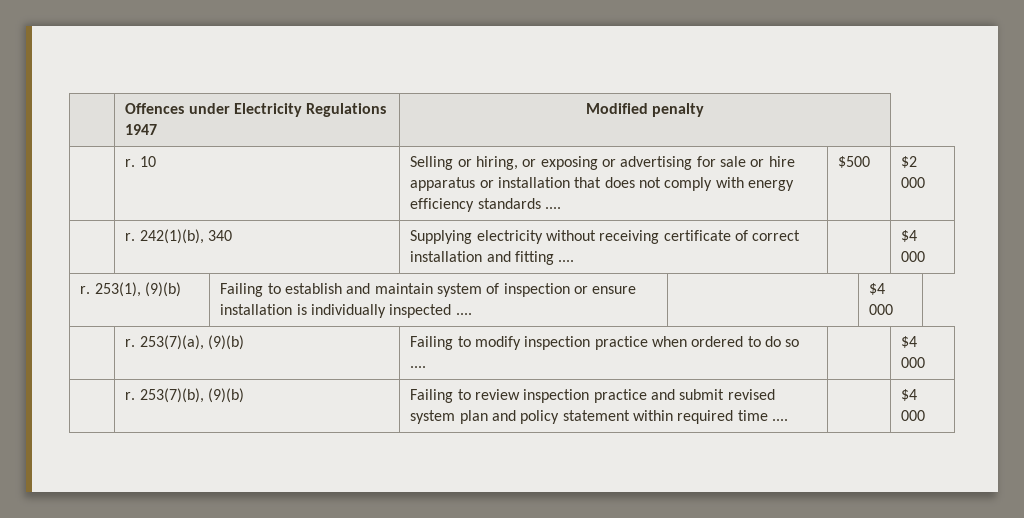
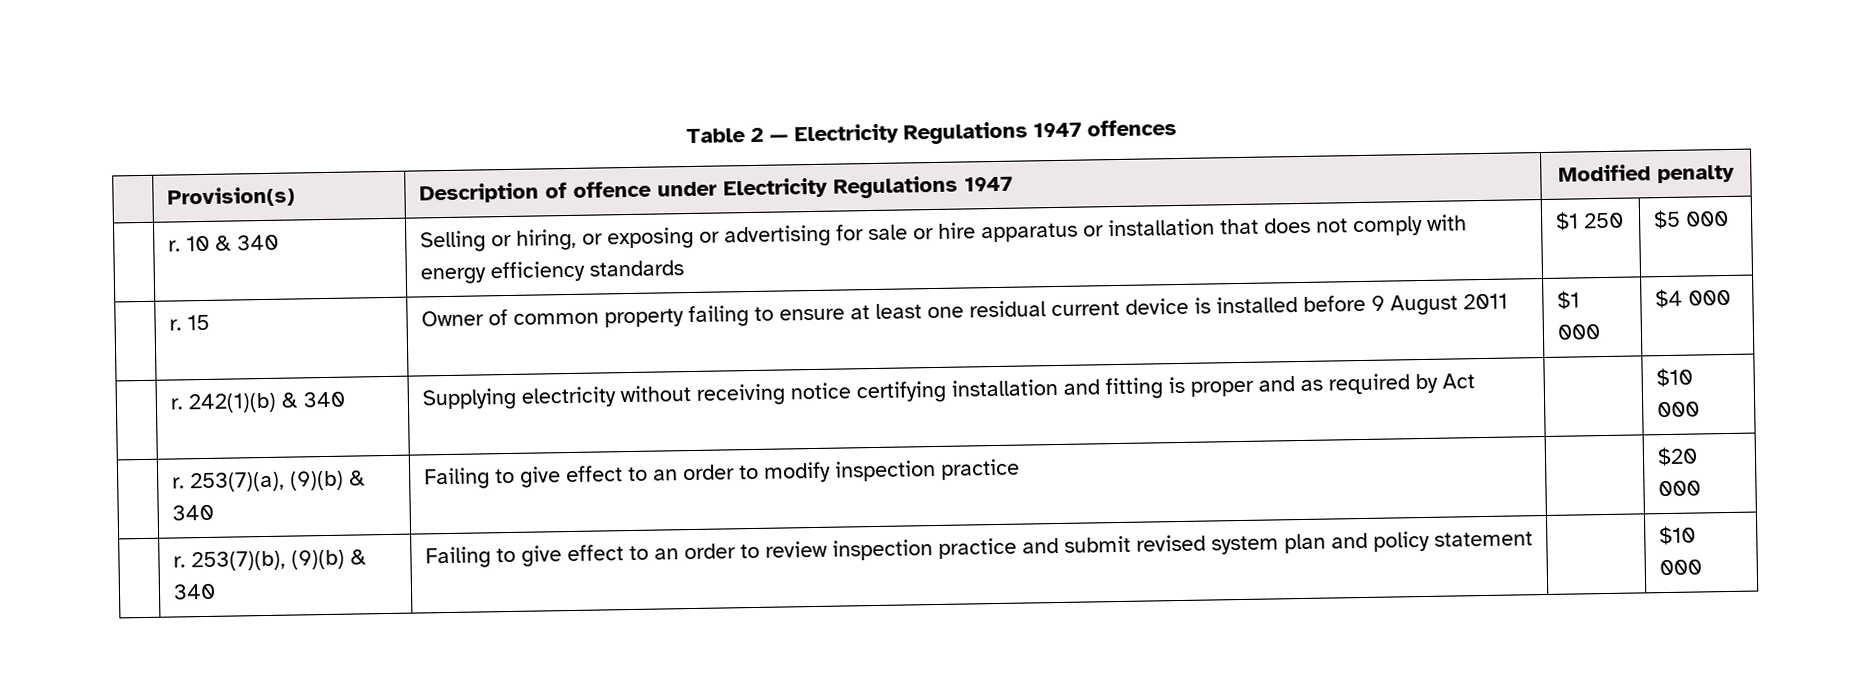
[125,103,185,114] | Offences -> [685,119,1177,145] [166,186,295,208] [418,180,652,204] Table 2 — Electricity Regulations 1947 offences // | Provision(s) | Description of offence
(156, 161) none -> [214,234,279,251] & 340
[544,207,561,209] [838,156,871,168] [901,156,918,168] [901,177,926,188] [125,229,204,244] .... | $500 | $2 000 // | r. 242(1)(b), -> [1554,211,1624,231] [1652,209,1729,230] [168,314,210,331] [420,293,1508,328] [1556,290,1580,310] [1556,324,1601,340] [1654,288,1731,309] [169,392,298,414] | $1 250 | $5 000 // | r. 15 | Owner of common property failing to ensure at least one residual current device is installed before 9 August 2011 | $1 000 | $4 000 // | r. 242(1)(b) &
[663,230,801,241] [410,251,575,265] [901,230,918,242] [901,251,926,262] [80,282,181,297] [220,283,637,297] [220,304,472,318] [869,283,886,295] certificate of correct installation and fitting .... | | $4 000 // r. 253(1), (9)(b) | Failing to establish and maintain system of inspection or ensure installation is individually inspected .... | | $4 -> [789,373,1475,404] [1655,367,1693,388] notice certifying installation and fitting is proper and as required by Act | | $10
[410,336,800,350] [410,366,427,368] [901,336,918,348] | Failing to modify inspection practice when ordered to do so .... | | $4 -> [348,470,366,486] [171,504,214,521] [423,458,1020,490] [1656,446,1698,467] & 340 | Failing to give effect to an order to modify inspection practice | | $20
[410,389,471,403] | Failing to -> [349,549,367,565] [172,583,216,600] [424,543,760,569] & 340 | Failing to give effect to an order to
[632,410,788,424] [901,389,918,401] within required time .... | | $4 -> [1658,525,1696,546] | | $10

